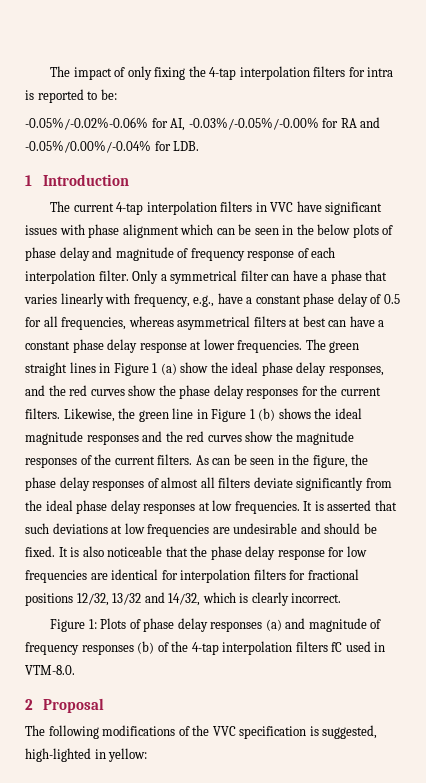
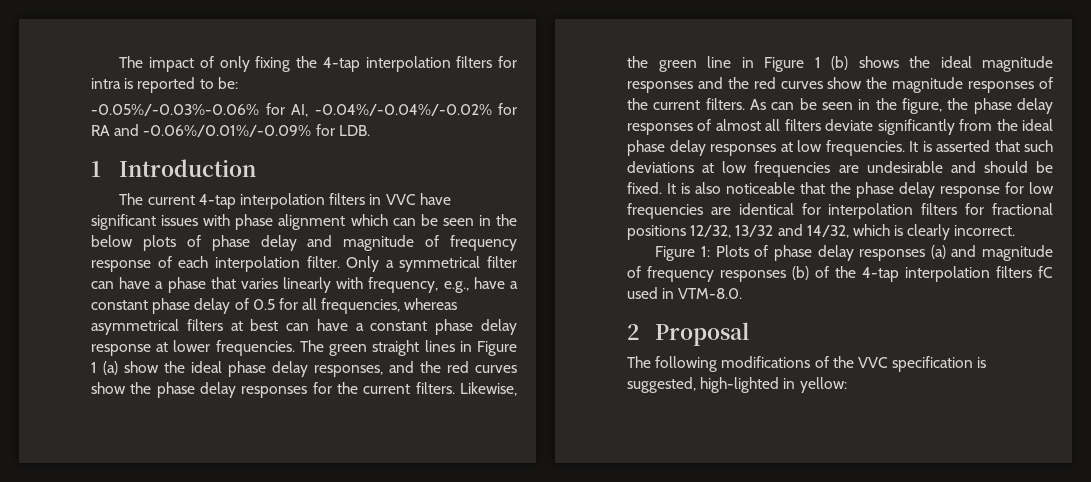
[25,117,148,130] -0.05%/-0.02%-0.06% -> [91,104,259,116] -0.05%/-0.03%-0.06%
[188,117,319,130] -0.03%/-0.05%/-0.00% -> [314,104,492,116] -0.04%/-0.04%/-0.02%
[25,140,151,153] -0.05%/0.00%/-0.04% -> [143,125,312,137] -0.06%/0.01%/-0.09%

